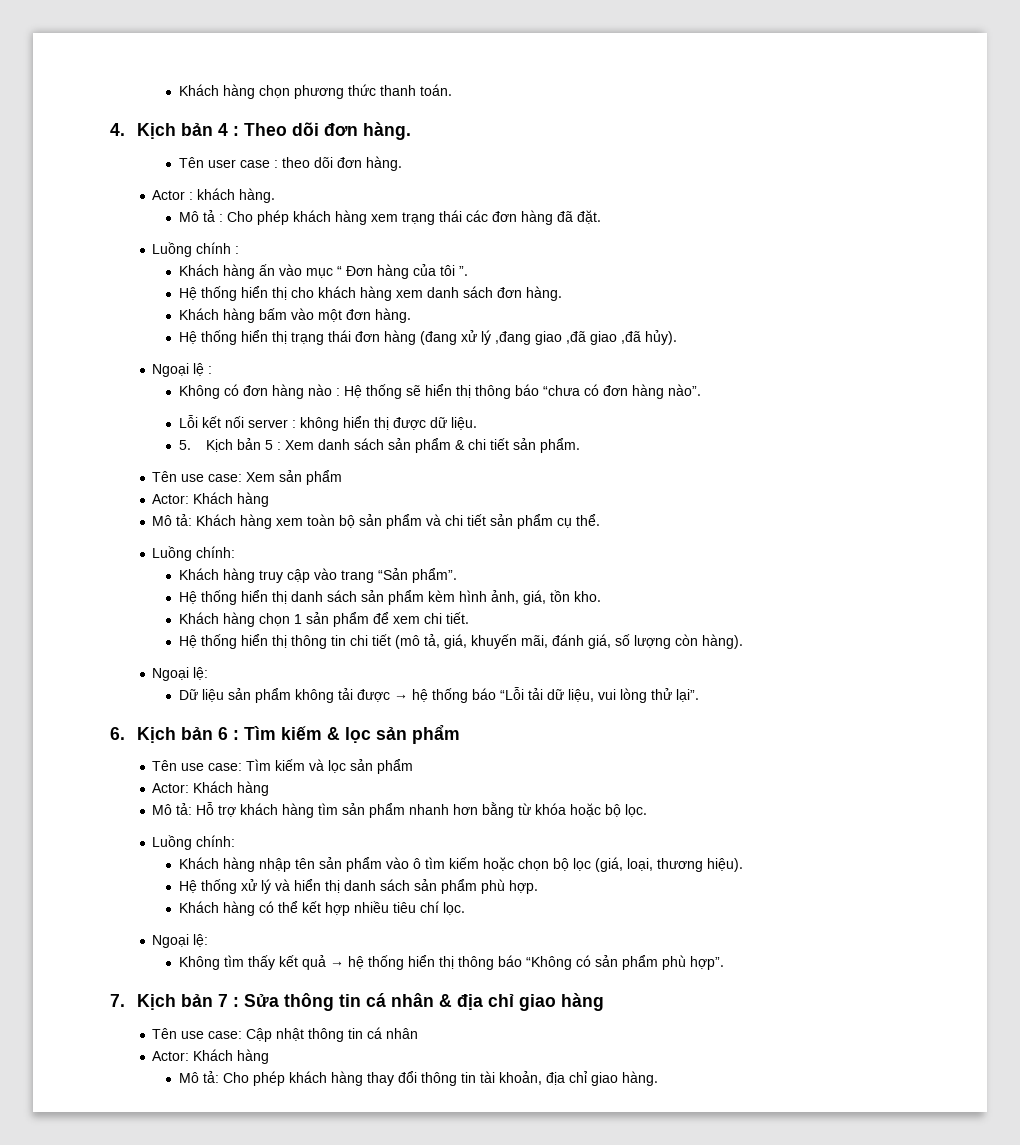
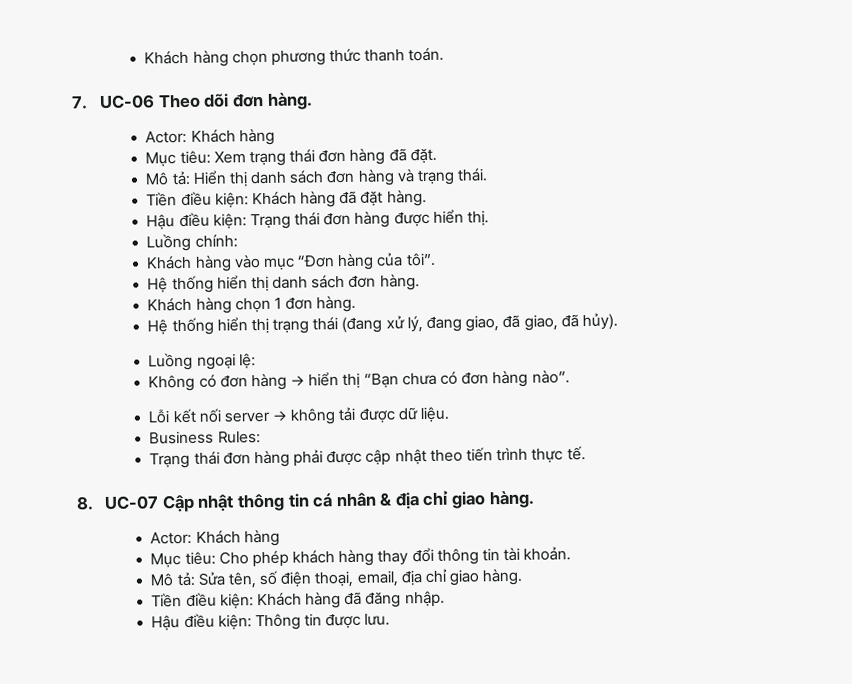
[110,123,239,139] 4. Kịch bản 4 : -> [71,94,156,110] 7. UC-06
[179,156,403,171] [152,188,276,203] [179,210,489,225] Tên user case : theo dõi đơn hàng. // Actor : khách hàng. // Mô tả : Cho phép khách hàng xem trạng thái các -> [145,128,275,146] [145,149,316,167] Actor: Khách hàng // Mục tiêu: Xem trạng thái
[152,242,240,257] [179,264,276,279] // Luồng chính : // Khách hàng ấn -> [145,168,489,187] [146,189,427,208] [146,209,490,230] [146,233,238,252] [146,255,232,272] // Mô tả: Hiển thị danh sách đơn hàng và trạng thái. // Tiền điều kiện: Khách hàng đã đặt hàng. // Hậu điều kiện: Trạng thái đơn hàng được hiển thị. // Luồng chính: // Khách hàng
[337,264,469,279] [179,286,424,301] “ Đơn hàng của tôi ”. // Hệ thống hiển thị cho khách hàng xem -> [297,252,436,271] [147,275,269,294] “Đơn hàng của tôi”. // Hệ thống hiển thị
[259,308,343,322] bấm vào một -> [234,297,282,313] chọn 1
[355,330,678,345] [152,363,213,377] [179,384,581,399] đơn hàng (đang xử lý ,đang giao ,đã giao ,đã hủy). // Ngoại lệ : // Không có đơn hàng nào : Hệ thống sẽ hiển thị thông báo “chưa -> [341,312,618,334] [148,352,256,371] [148,372,437,392] (đang xử lý, đang giao, đã giao, đã hủy). // Luồng ngoại lệ: // Không có đơn hàng → hiển thị “Bạn chưa
[292,416,390,431] : không hiển thị -> [272,406,356,425] → không tải
[179,438,580,453] [152,470,343,485] [152,492,270,507] [152,514,601,529] [152,546,236,561] [179,568,458,583] [179,590,602,605] [179,612,470,627] [179,634,744,649] [152,667,209,681] [179,687,700,703] [110,725,460,744] [152,759,414,774] [152,781,270,796] [152,802,648,818] [152,835,236,850] [179,857,744,872] [179,879,539,894] [179,901,466,916] [152,934,209,948] [179,955,725,970] [110,994,279,1010] 5. Kịch bản 5 : Xem danh sách sản phẩm & chi tiết sản phẩm. // Tên use case: Xem sản phẩm // Actor: Khách hàng // Mô tả: Khách hàng xem toàn bộ sản phẩm và chi tiết sản phẩm cụ thể. // Luồng chính: // Khách hàng truy cập vào trang “Sản phẩm”. // Hệ thống hiển thị danh sách sản phẩm kèm hình ảnh, giá, tồn kho. // Khách hàng chọn 1 sản phẩm để xem chi tiết. // Hệ thống hiển thị thông tin chi tiết (mô tả, giá, khuyến mãi, đánh giá, số lượng còn hàng). // Ngoại lệ: // Dữ liệu sản phẩm không tải được → hệ thống báo “Lỗi tải dữ liệu, vui lòng thử lại”. // 6. Kịch bản 6 : Tìm kiếm & lọc sản phẩm // Tên use case: Tìm kiếm và lọc sản phẩm // Actor: Khách hàng // Mô tả: Hỗ trợ khách hàng tìm sản phẩm nhanh hơn bằng từ khóa hoặc bộ lọc. // Luồng chính: // Khách hàng nhập tên sản phẩm vào ô tìm kiếm hoặc chọn bộ lọc (giá, loại, thương hiệu). // Hệ thống xử lý và hiển thị danh sách sản phẩm phù hợp. // Khách hàng có thể kết hợp nhiều tiêu chí lọc. // Ngoại lệ: // Không tìm thấy kết quả → hệ thống hiển thị thông báo “Không có sản phẩm phù hợp”. // 7. Kịch bản 7 : Sửa -> [149,430,261,445] [149,446,586,469] [76,494,235,513] Business Rules: // Trạng thái đơn hàng phải được cập nhật theo tiến trình thực tế. // 8. UC-07 Cập nhật
[560,993,604,1011] [152,1027,419,1042] [152,1049,270,1064] [179,1071,220,1083] hàng // Tên use case: Cập nhật thông tin cá nhân // Actor: Khách hàng // Mô tả: -> [488,490,535,509] [150,529,280,547] [150,551,216,568] hàng. // Actor: Khách hàng // Mục tiêu:
[499,1071,659,1086] khoản, địa chỉ giao hàng. -> [523,546,572,561] [150,568,524,589] [151,590,445,609] [151,613,391,631] khoản. // Mô tả: Sửa tên, số điện thoại, email, địa chỉ giao hàng. // Tiền điều kiện: Khách hàng đã đăng nhập. // Hậu điều kiện: Thông tin được lưu.

